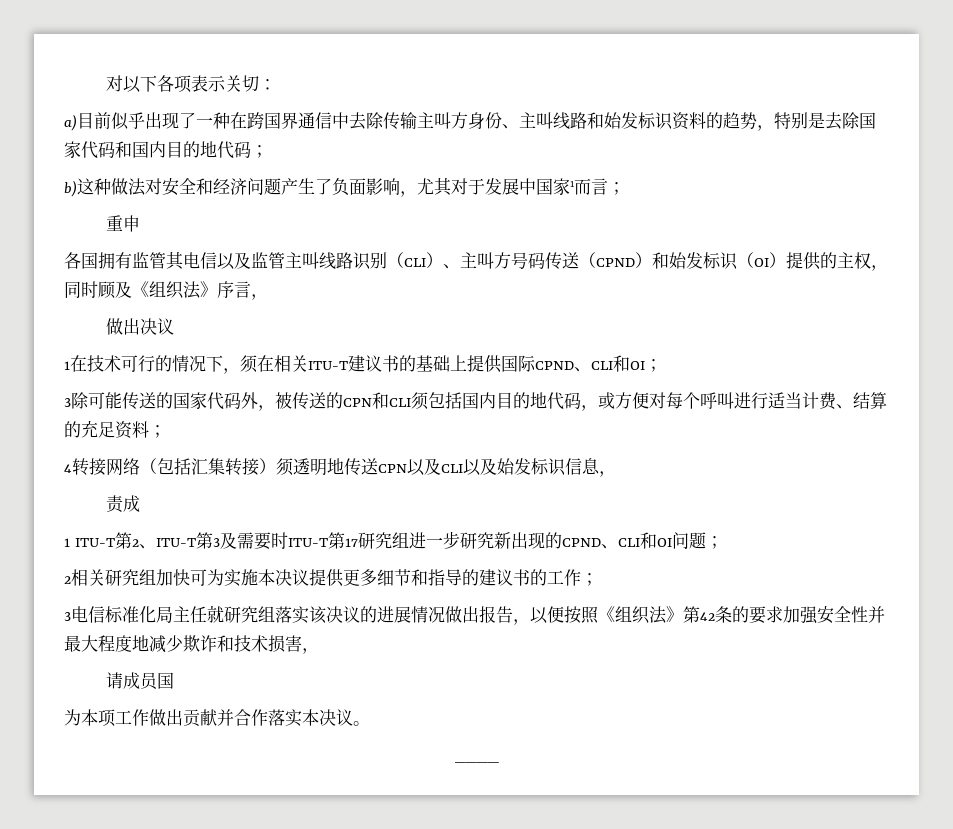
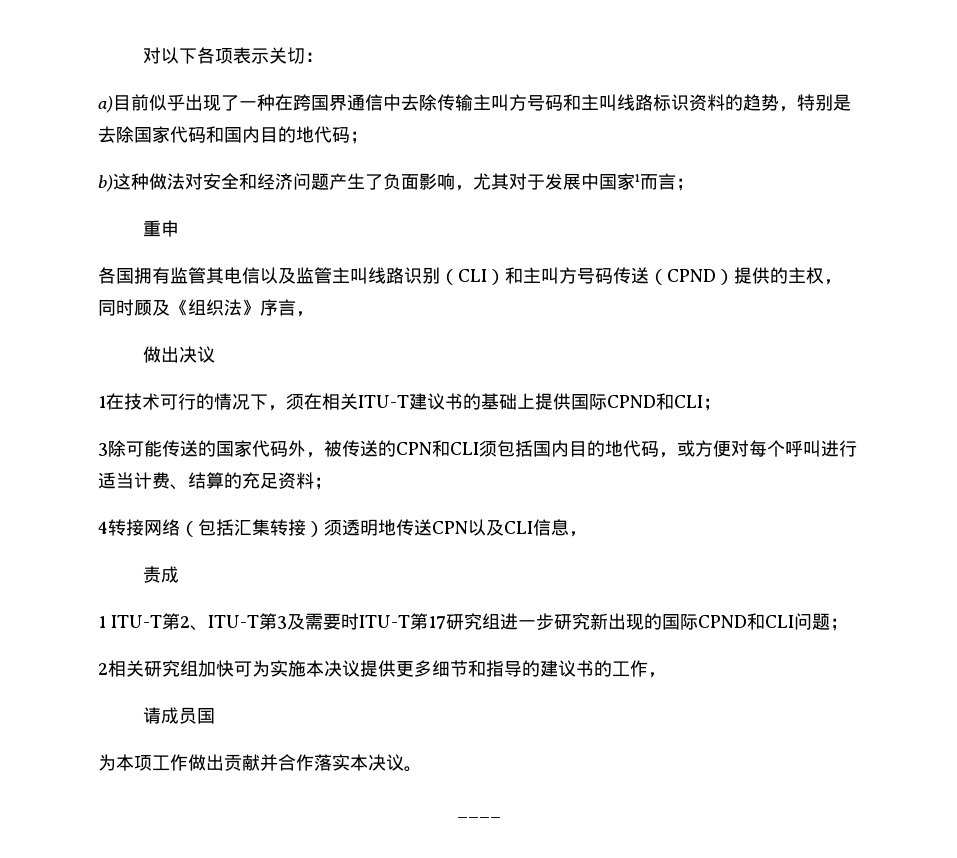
[468,112,638,130] 身份、主叫线路和始发 -> [527,94,653,111] 号码和主叫线路
[443,264,460,269] 、 -> [505,267,523,284] 和
[652,252,786,270] 和始发标识（OI） -> (734, 277) none
[574,355,645,372] 、CLI和OI -> [656,393,703,410] 和CLI
[463,458,566,476] 以及始发标识 -> (533, 527) none
[561,532,672,549] CPND、CLI和OI -> [662,613,794,630] 国际CPND和CLI
[581,573,598,586] [64,605,885,625] [64,635,302,653] ； // 3电信标准化局主任就研究组落实该决议的进展情况做出报告，以便按照《组织法》第42条的要求加强安全性并最大程度地减少欺诈和技术损害 -> (648, 668) none

